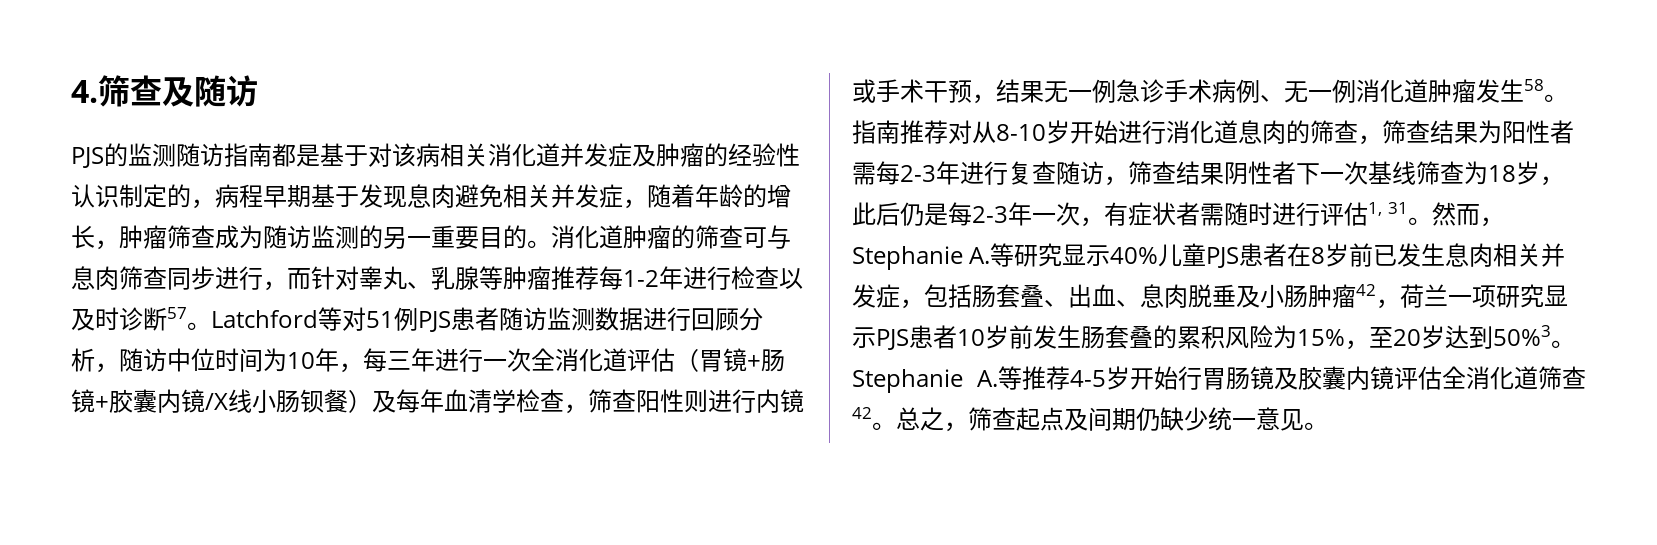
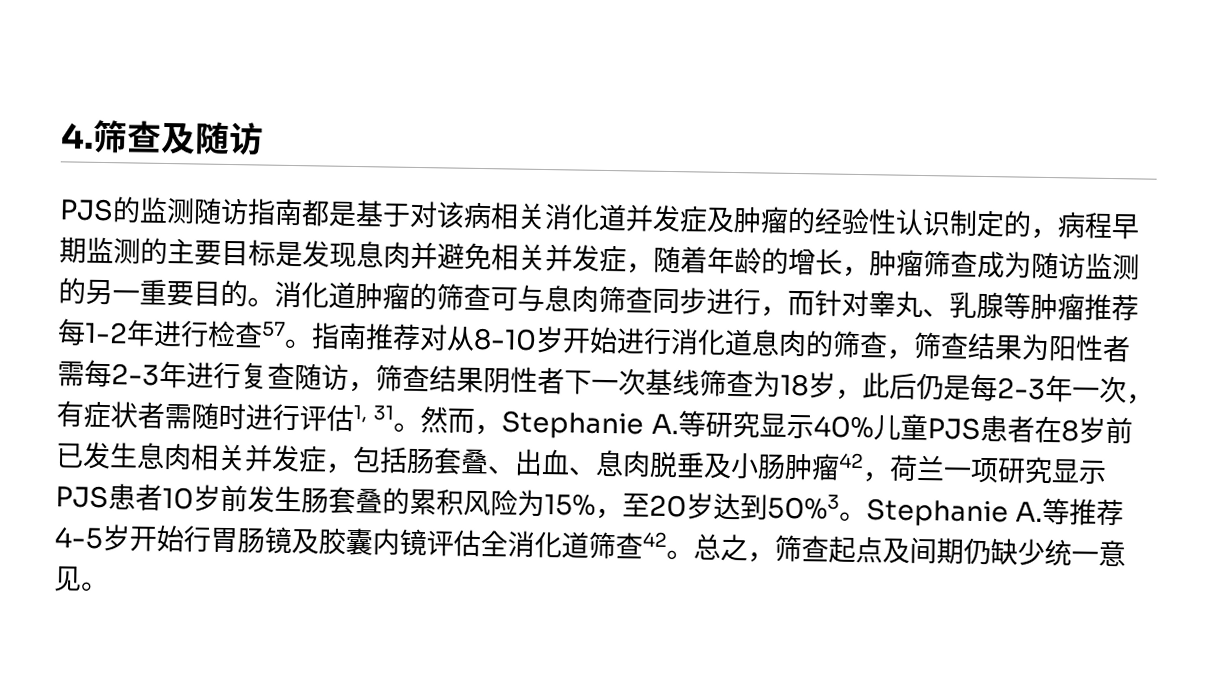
[311,184,359,207] 基于 -> [86,236,303,268] 监测的主要目标是
(455, 196) none -> [410,241,438,270] 并
[779,268,803,289] [71,307,187,331] [187,307,763,332] [71,348,785,373] [71,389,804,414] [852,79,1544,104] 以及时诊断57。Latchford等对51例PJS患者随访监测数据进行回顾分析，随访中位时间为10年，每三年进行一次全消化道评估（胃镜+肠镜+胶囊内镜/X线小肠钡餐）及每年血清学检查，筛查阳性则进行内镜或手术干预，结果无一例急诊手术病例、无一例消化道肿瘤发生58 -> [262,321,286,337] 57

